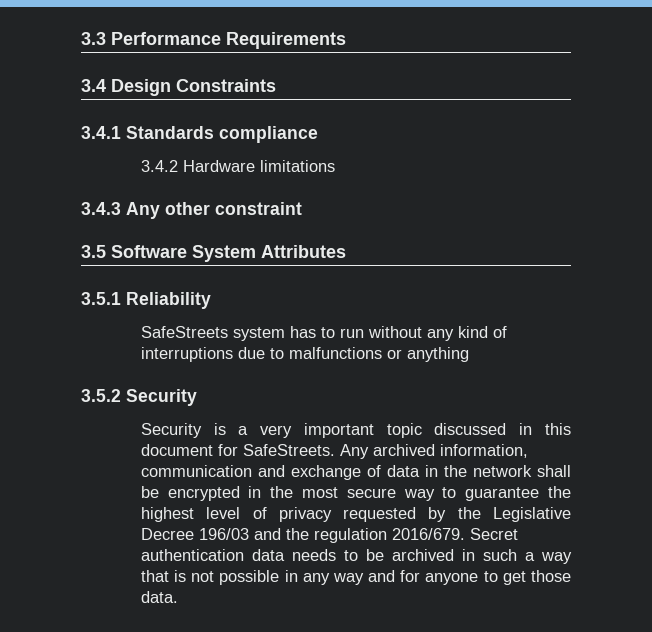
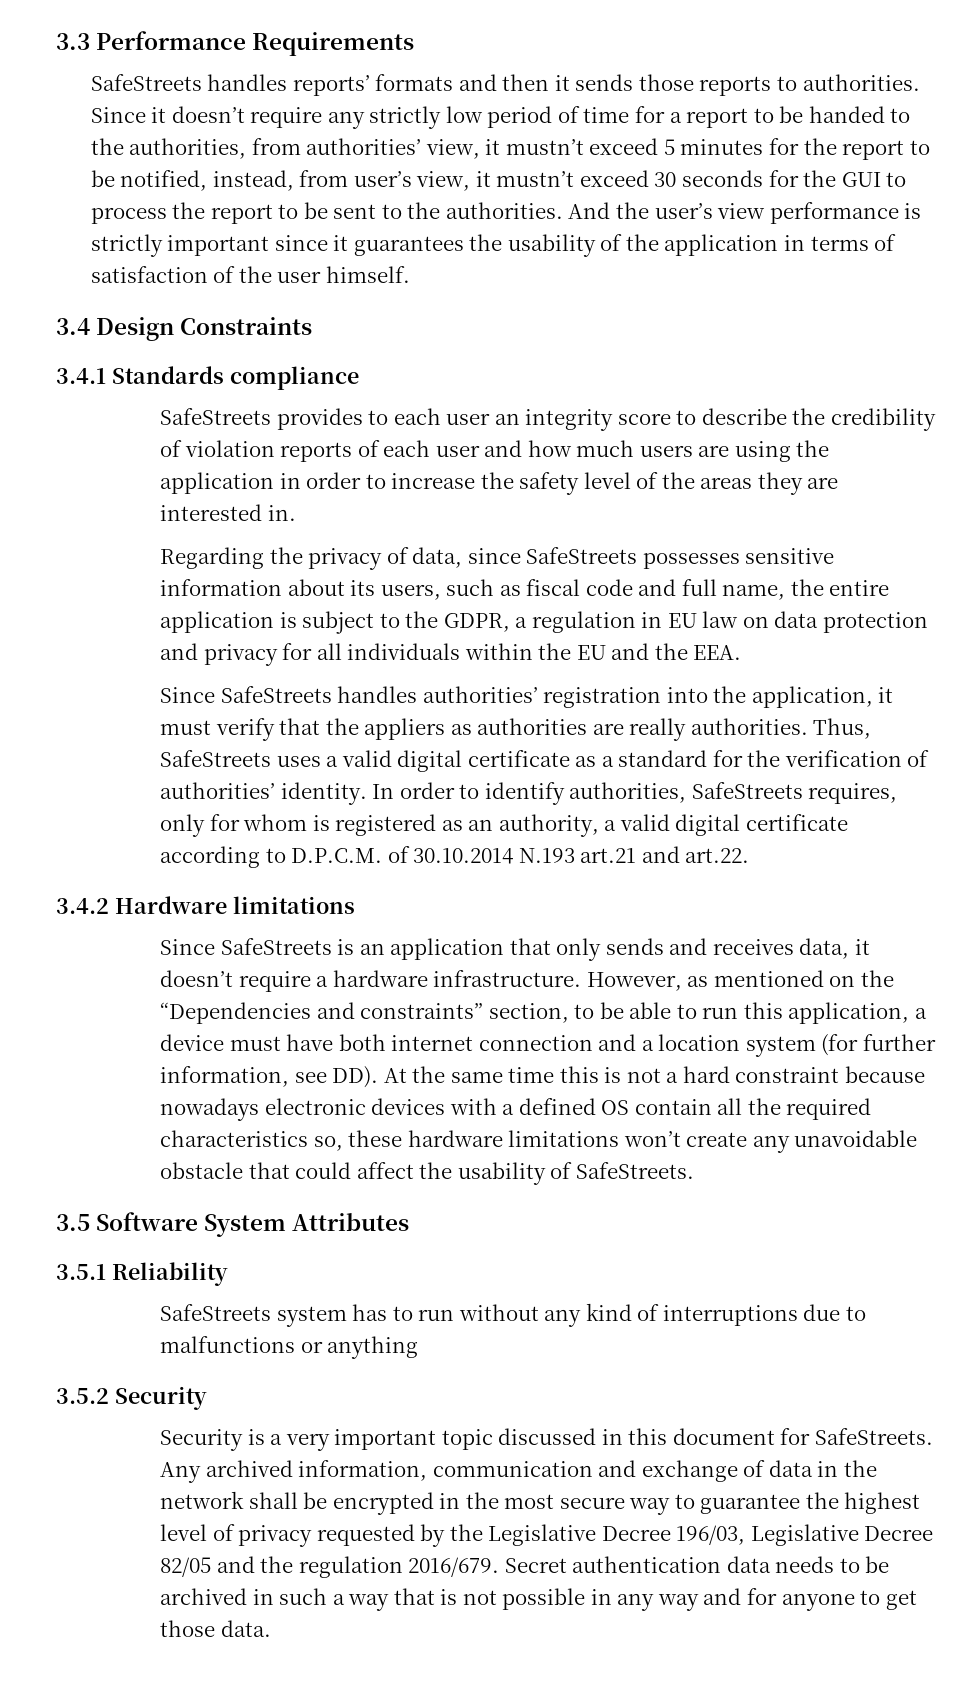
(346, 40) none -> [90,74,920,96] [90,106,911,129] [90,138,930,160] [90,170,907,191] [90,202,922,224] [90,234,897,257] [90,266,410,283] // SafeStreets handles reports’ formats and then it sends those reports to authorities. Since it doesn’t require any strictly low period of time for a report to be handed to the authorities, from authorities’ view, it mustn’t exceed 5 minutes for the report to be notified, instead, from user’s view, it mustn’t exceed 30 seconds for the GUI to process the report to be sent to the authorities. And the user’s view performance is strictly important since it guarantees the usability of the application in terms of satisfaction of the user himself.
[140,160,335,172] [81,202,302,219] 3.4.2 Hardware limitations // 3.4.3 Any other constraint -> [160,408,936,431] [160,440,830,462] [160,472,839,495] [160,504,296,521] [160,547,835,570] [160,579,890,600] [160,611,928,634] [160,643,742,666] [160,686,894,708] [160,718,872,741] [160,750,930,772] [160,782,898,805] [160,814,848,837] [160,846,750,868] [56,896,355,914] [160,938,870,961] [160,970,894,992] [160,1002,927,1024] [160,1034,936,1057] [160,1066,925,1088] [160,1098,872,1121] [160,1130,918,1153] [160,1162,694,1185] SafeStreets provides to each user an integrity score to describe the credibility of violation reports of each user and how much users are using the application in order to increase the safety level of the areas they are interested in. // Regarding the privacy of data, since SafeStreets possesses sensitive information about its users, such as fiscal code and full name, the entire application is subject to the GDPR, a regulation in EU law on data protection and privacy for all individuals within the EU and the EEA. // Since SafeStreets handles authorities’ registration into the application, it must verify that the appliers as authorities are really authorities. Thus, SafeStreets uses a valid digital certificate as a standard for the verification of authorities’ identity. In order to identify authorities, SafeStreets requires, only for whom is registered as an authority, a valid digital certificate according to D.P.C.M. of 30.10.2014 N.193 art.21 and art.22. // 3.4.2 Hardware limitations // Since SafeStreets is an application that only sends and receives data, it doesn’t require a hardware infrastructure. However, as mentioned on the “Dependencies and constraints” section, to be able to run this application, a device must have both internet connection and a location system (for further information, see DD). At the same time this is not a hard constraint because nowadays electronic devices with a defined OS contain all the required characteristics so, these hardware limitations won’t create any unavoidable obstacle that could affect the usability of SafeStreets.
[198,528,249,540] 196/03 -> [676,1524,934,1546] [160,1557,212,1577] 196/03, Legislative Decree 82/05

